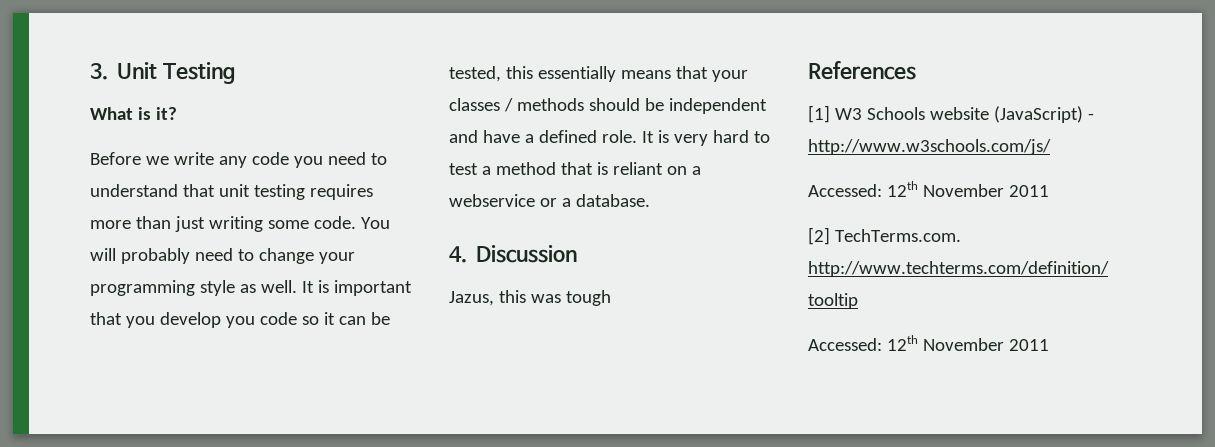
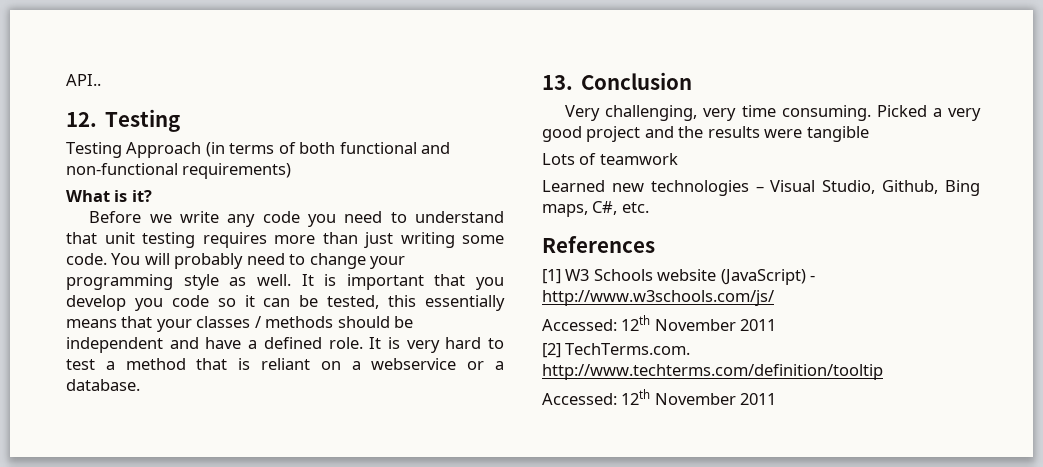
[90,62,235,84] 3. Unit Testing -> [66,74,101,86] [66,109,181,132] [66,142,451,158] [66,163,292,179] API.. // 12. Testing // Testing Approach (in terms of both functional and non-functional requirements)
[449,245,578,263] [449,290,611,306] 4. Discussion // Jazus, this was tough -> [542,72,693,90] [565,105,981,121] [542,126,869,142] [542,153,678,165] [542,180,980,196] [542,201,649,217] 13. Conclusion // Very challenging, very time consuming. Picked a very good project and the results were tangible // Lots of teamwork // Learned new technologies – Visual Studio, Github, Bing maps, C#, etc.

